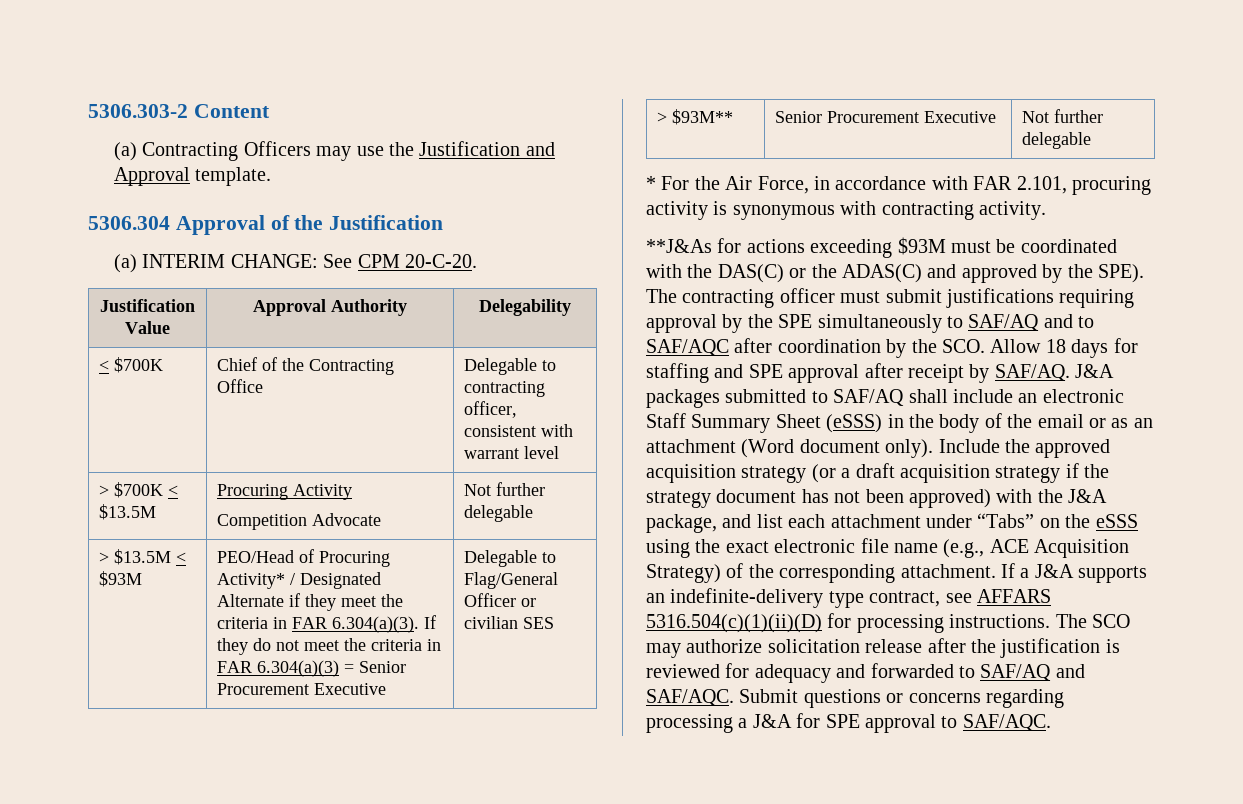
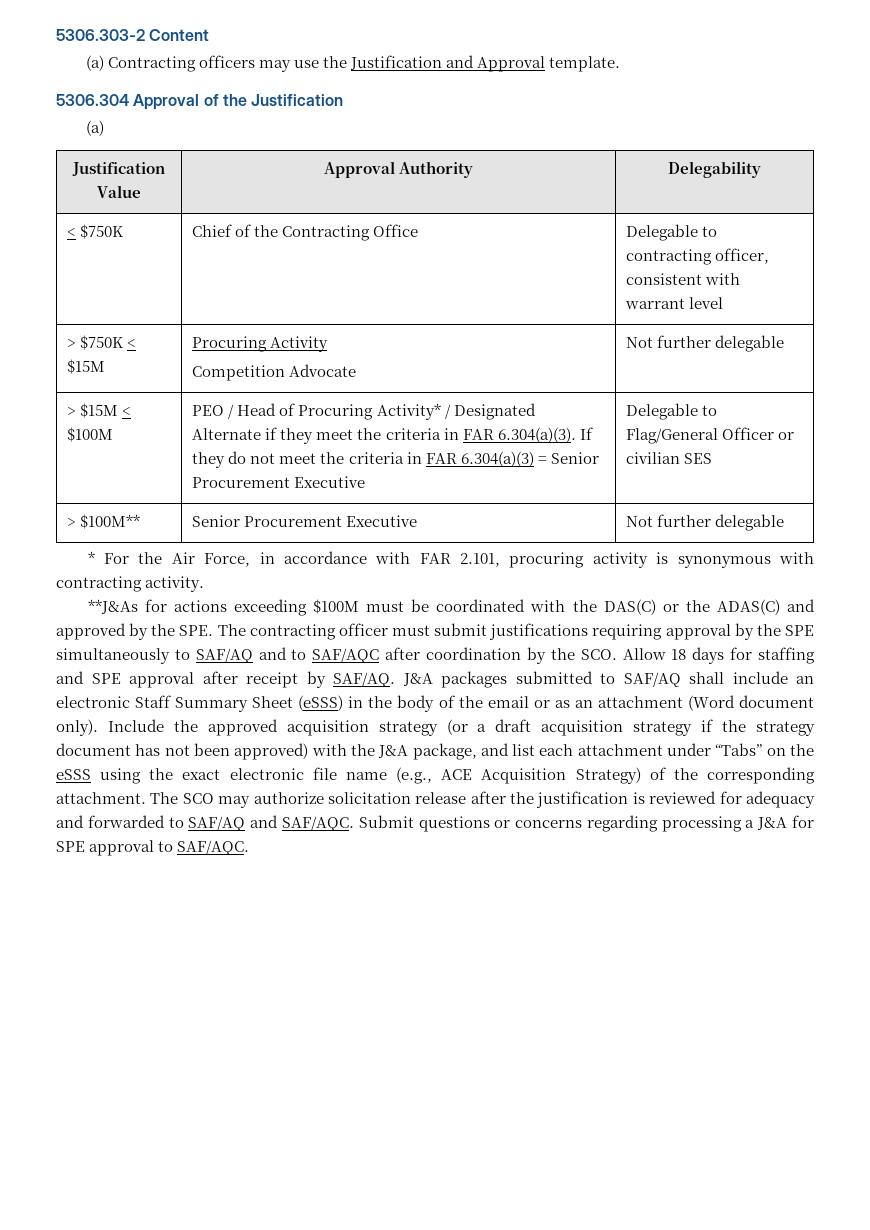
[243,141,311,156] Officers -> [199,55,256,68] officers
[142,254,477,268] INTERIM CHANGE: See CPM 20-C-20. -> (104, 128) none
[113,357,163,373] $700K -> [80,224,124,239] $750K
[113,482,178,498] [98,504,156,520] $700K < $13.5M -> [80,335,137,350] [67,359,106,374] $750K < $15M
[113,549,186,565] [98,571,142,587] [216,550,294,563] $13.5M < $93M | PEO/Head -> [80,403,132,418] [67,427,114,442] [192,403,277,419] $15M < $100M | PEO / Head
[671,109,733,125] $93M** -> [80,514,141,529] $100M**
[897,237,946,255] $93M -> [313,599,360,614] $100M
[1098,264,1144,283] SPE). -> [179,625,214,636] SPE.
[1001,563,1148,583] [646,588,1051,608] [646,613,1051,633] If a J&A supports an indefinite-delivery type contract, see AFFARS 5316.504(c)(1)(ii)(D) for processing instructions. -> (146, 798) none

